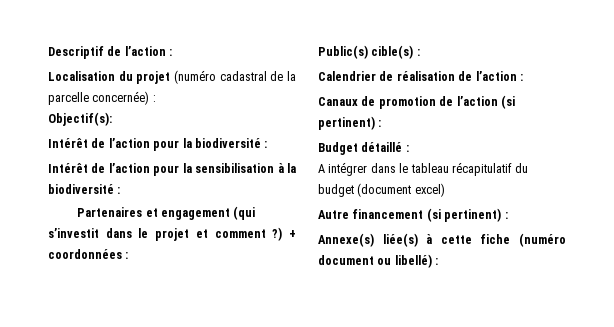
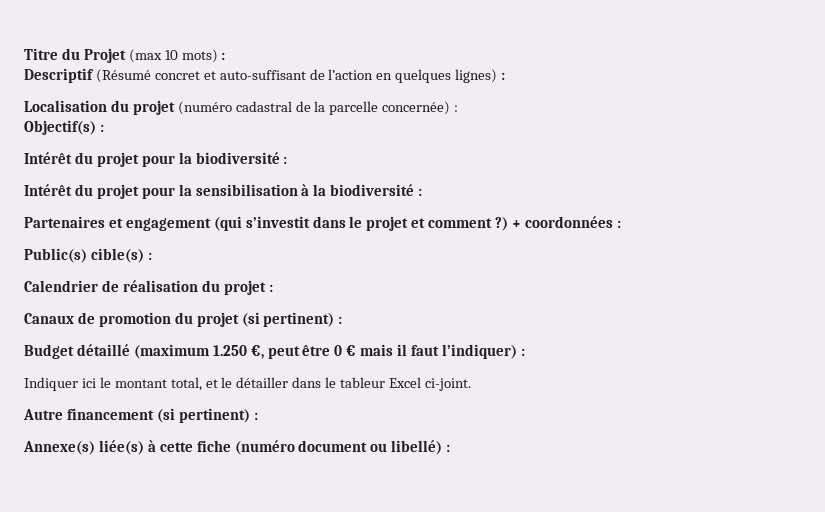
[48,46,166,59] Descriptif de l’action -> [24,48,226,63] [24,68,498,83] Titre du Projet (max 10 mots) : // Descriptif (Résumé concret et auto-suffisant de l’action en quelques lignes)
[48,112,112,126] [48,138,150,148] Objectif(s): // Intérêt de l’action -> [24,120,104,135] [24,152,139,167] Objectif(s) : // Intérêt du projet
[91,163,150,173] de l’action -> [74,184,139,199] du projet
[458,71,517,81] de l’action -> [201,280,266,295] du projet
[439,96,498,106] de l’action -> [174,312,239,327] du projet
[405,145,409,152] [318,162,529,176] [318,183,445,197] : // A intégrer dans le tableau récapitulatif du budget (document excel) -> [133,344,525,359] [24,377,471,391] (maximum 1.250 €, peut être 0 € mais il faut l’indiquer) : // Indiquer ici le montant total, et le détailler dans le tableur Excel ci-joint.

